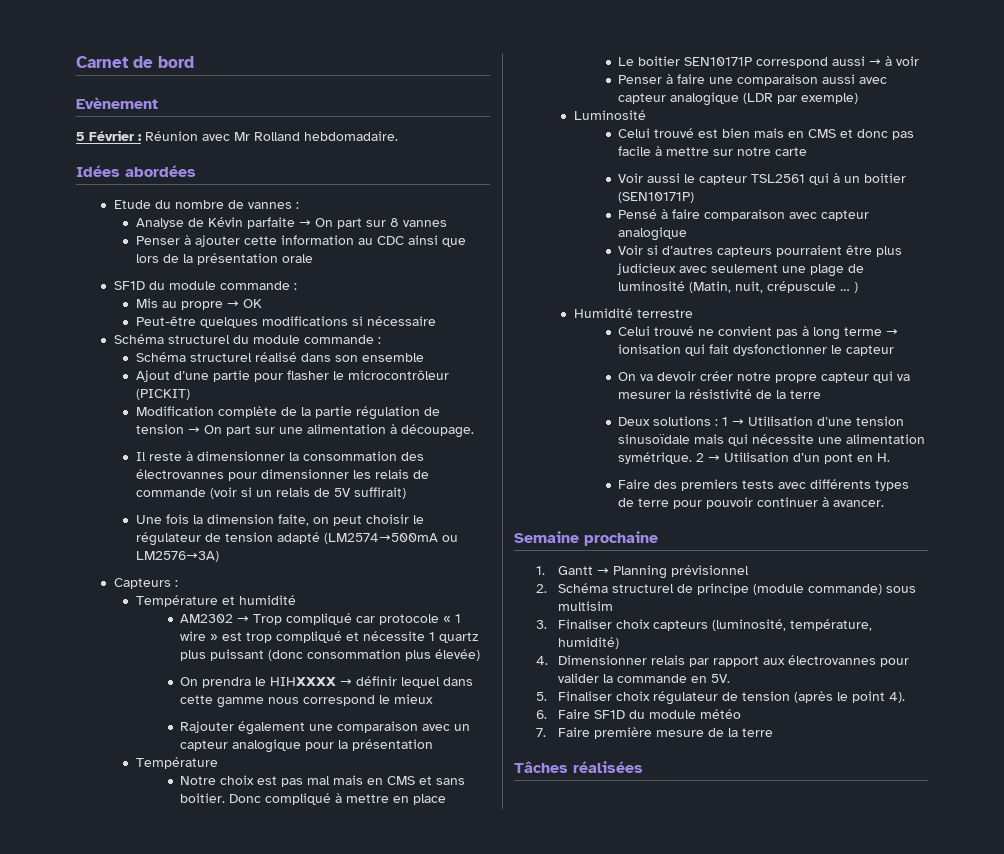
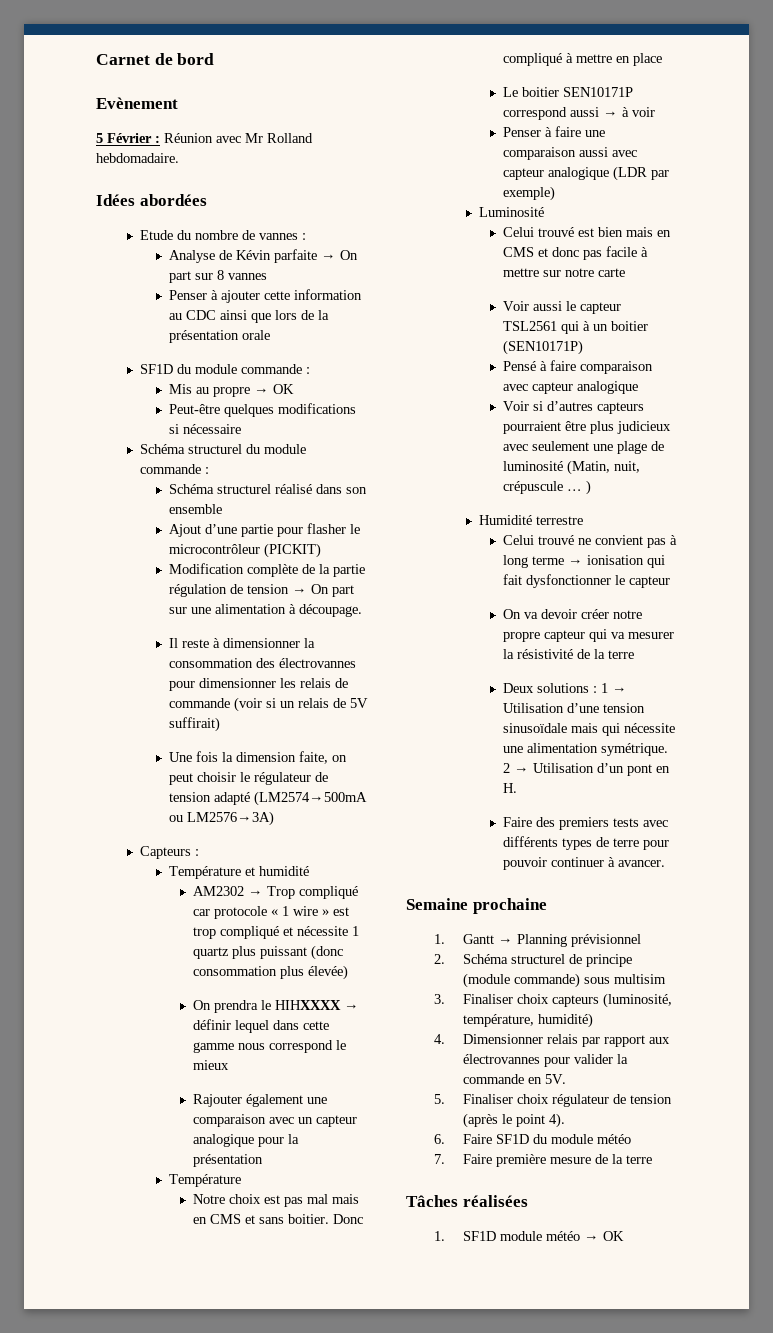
(643, 767) none -> [434,1231,624,1241] // 1. SF1D module météo → OK

